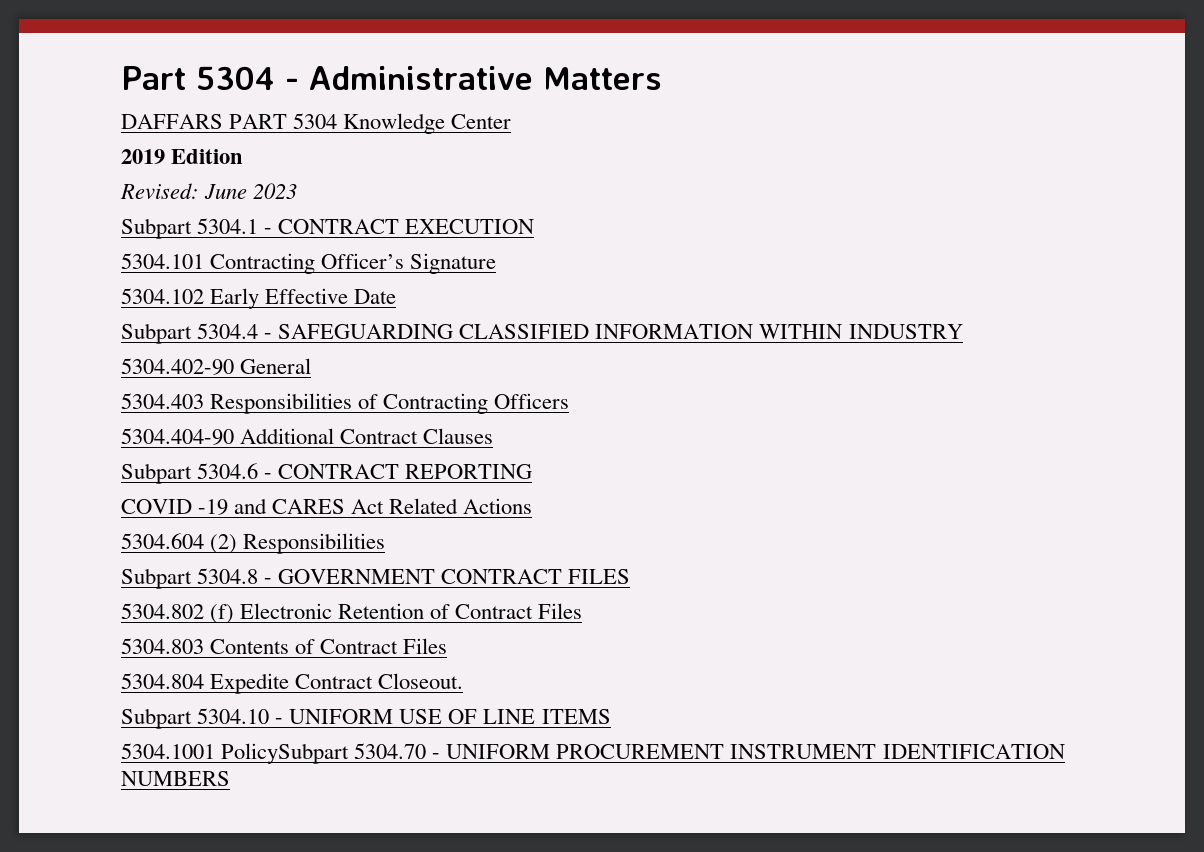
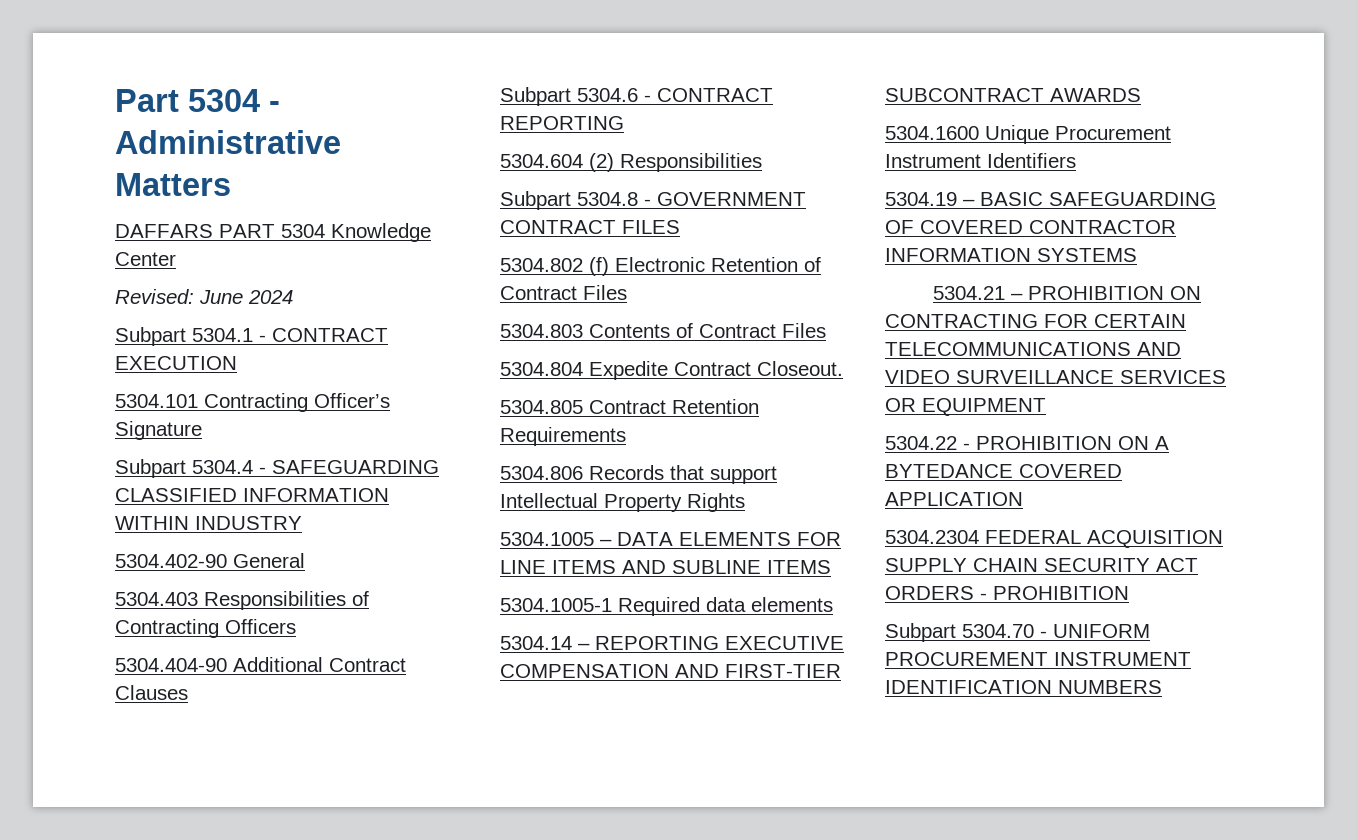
[121,149,244,164] // 2019 Edition -> (176, 259) none
[253,183,298,199] 2023 -> [248,290,293,304] 2024
[121,288,397,309] // 5304.102 Early Effective Date -> (202, 430) none
[121,498,533,515] // COVID -19 and CARES Act Related Actions -> (624, 123) none
[121,708,611,729] [121,743,350,764] Subpart 5304.10 - UNIFORM USE OF LINE ITEMS // 5304.1001 PolicySubpart -> [500,399,759,414] [500,427,626,446] [500,465,777,484] [500,493,745,512] [500,532,841,546] [500,560,831,574] [500,597,833,616] [500,636,844,650] [500,664,841,678] [885,88,1141,102] [885,125,1171,144] [885,153,1076,168] [885,192,1216,206] [885,220,1176,234] [885,248,1137,262] [932,286,1201,300] [885,314,1186,328] [885,342,1181,356] [885,370,1226,384] [885,398,1046,416] [885,436,1169,450] [885,464,1122,478] [885,492,1023,506] [885,530,1223,548] [885,558,1198,572] [885,586,1129,600] [885,623,956,642] 5304.805 Contract Retention Requirements // 5304.806 Records that support Intellectual Property Rights // 5304.1005 – DATA ELEMENTS FOR LINE ITEMS AND SUBLINE ITEMS // 5304.1005-1 Required data elements // 5304.14 – REPORTING EXECUTIVE COMPENSATION AND FIRST-TIER SUBCONTRACT AWARDS // 5304.1600 Unique Procurement Instrument Identifiers // 5304.19 – BASIC SAFEGUARDING OF COVERED CONTRACTOR INFORMATION SYSTEMS // 5304.21 – PROHIBITION ON CONTRACTING FOR CERTAIN TELECOMMUNICATIONS AND VIDEO SURVEILLANCE SERVICES OR EQUIPMENT // 5304.22 - PROHIBITION ON A BYTEDANCE COVERED APPLICATION // 5304.2304 FEDERAL ACQUISITION SUPPLY CHAIN SECURITY ACT ORDERS - PROHIBITION // Subpart

